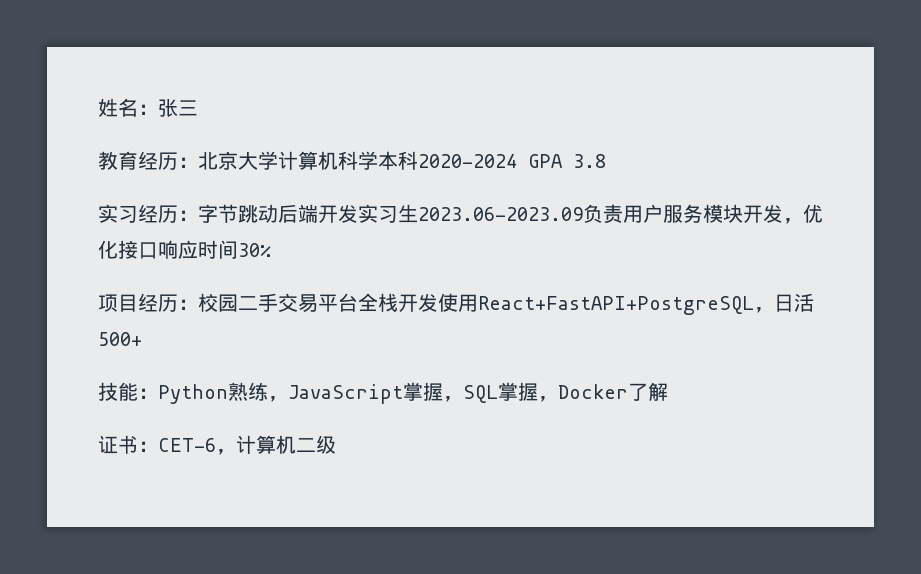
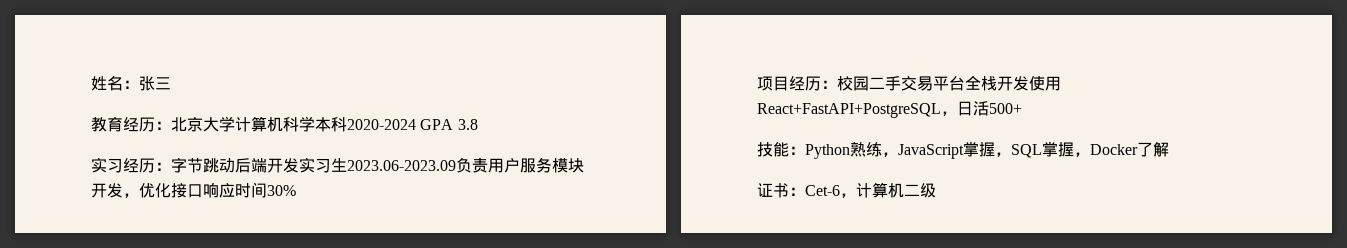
[158,438,216,452] CET-6 -> [805,185,840,196] Cet-6

